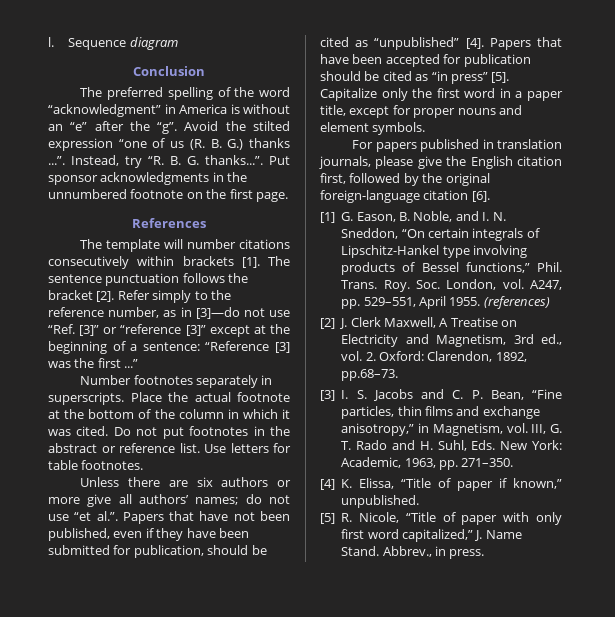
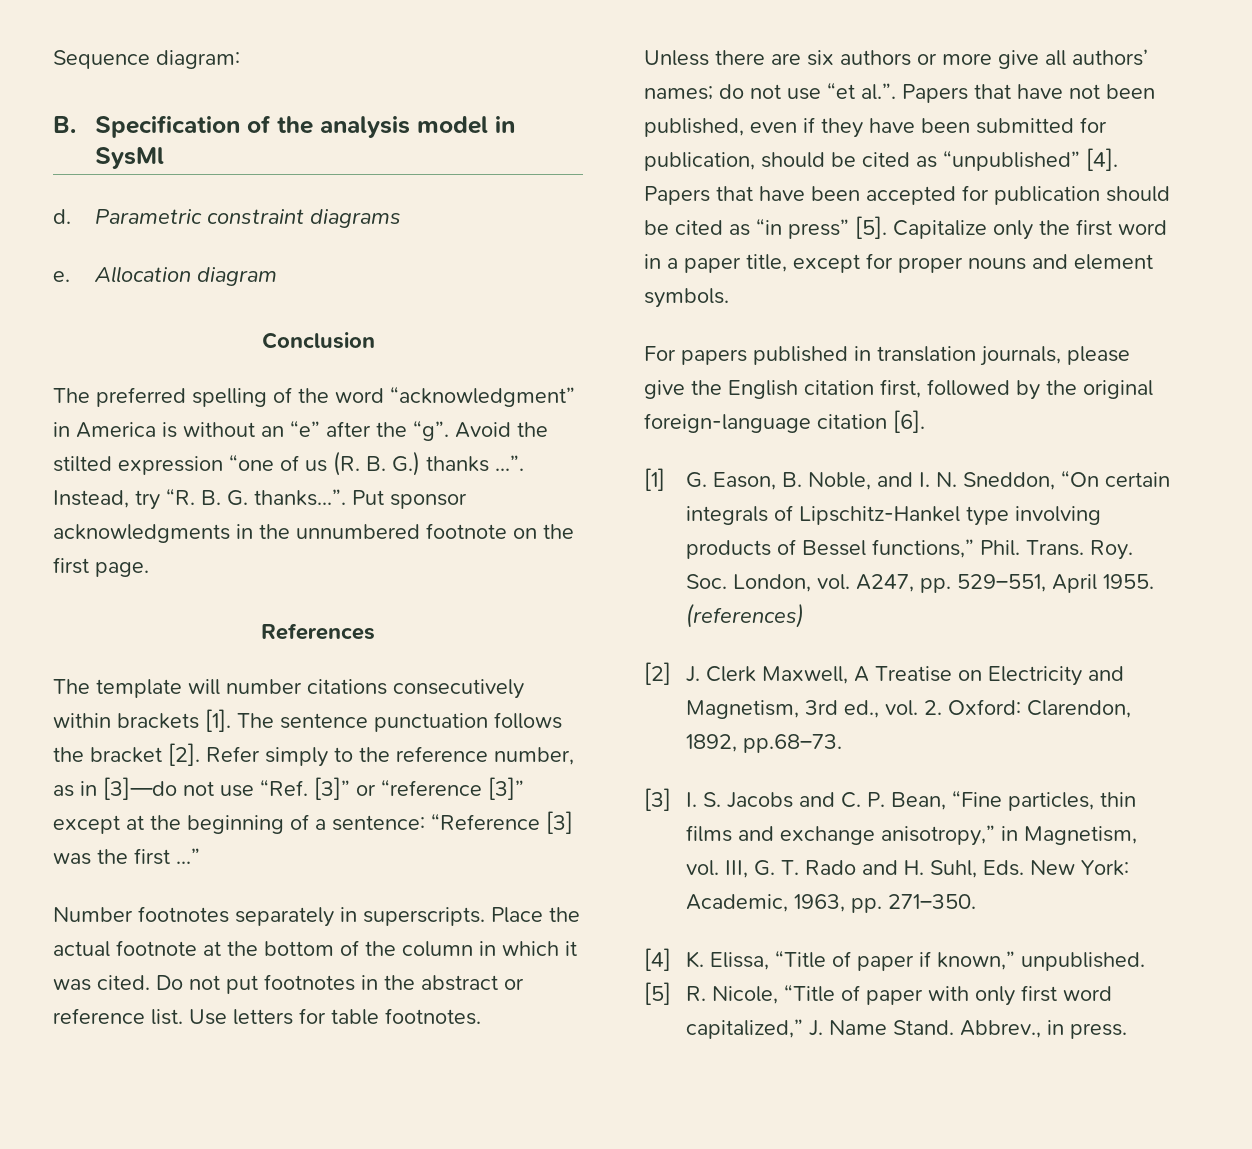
[48,37,127,50] l. Sequence -> [53,50,240,69] [53,115,516,138] [95,147,165,169] [53,209,402,228] [53,266,192,283] Sequence diagram: // B. Specification of the analysis model in SysMl // d. Parametric constraint diagrams // e. Allocation

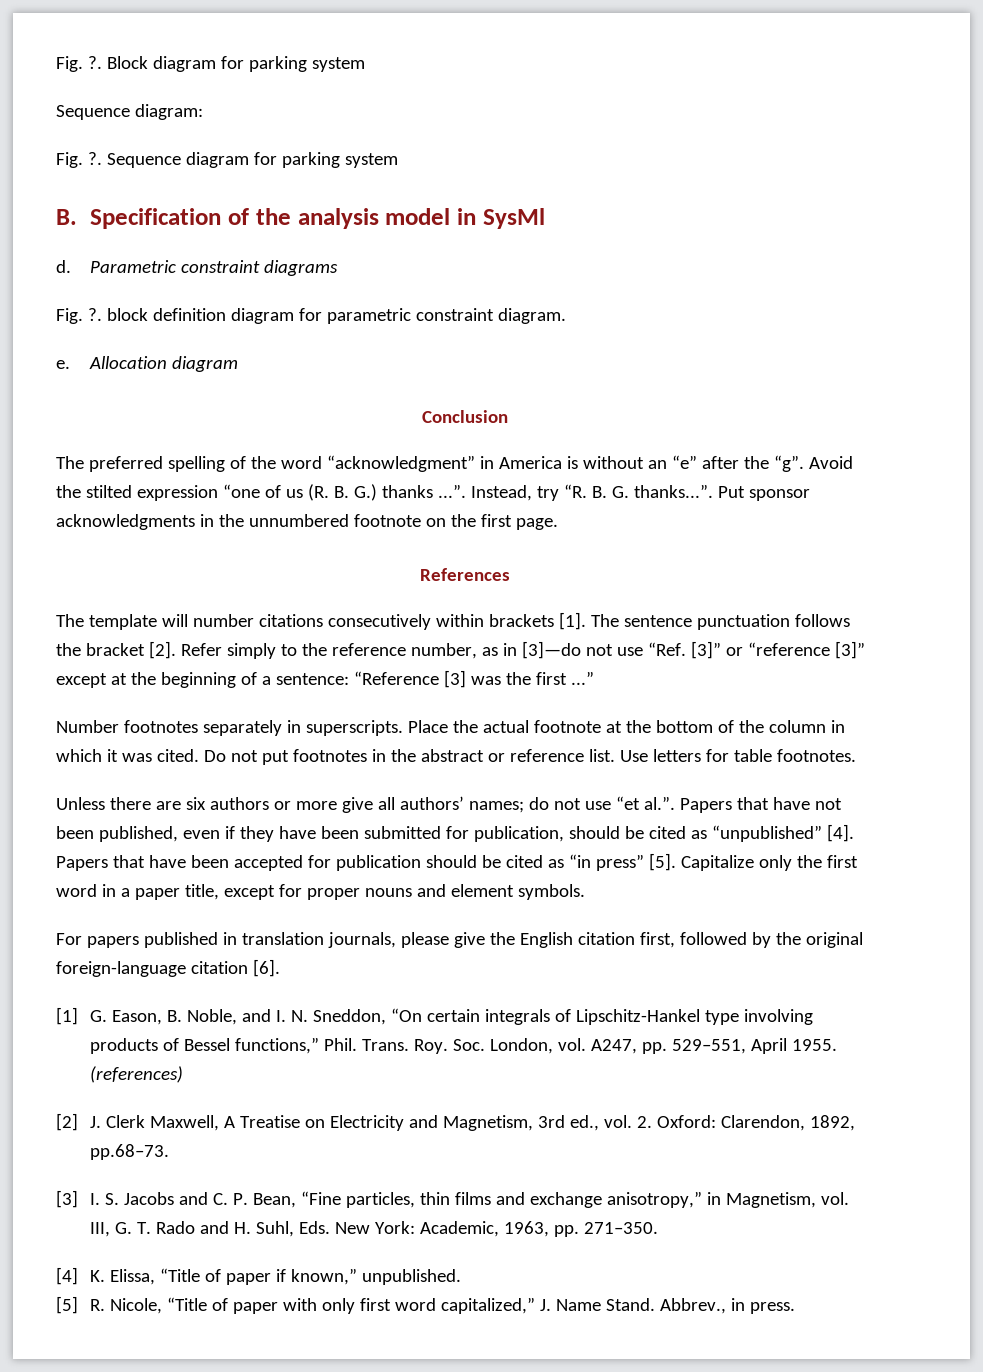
[53,50,240,69] Sequence diagram: -> [56,56,365,72] [56,104,203,120] [56,152,398,168] Fig. ?. Block diagram for parking system // Sequence diagram: // Fig. ?. Sequence diagram for parking system
(402, 218) none -> [56,308,566,324] // Fig. ?. block definition diagram for parametric constraint diagram.

